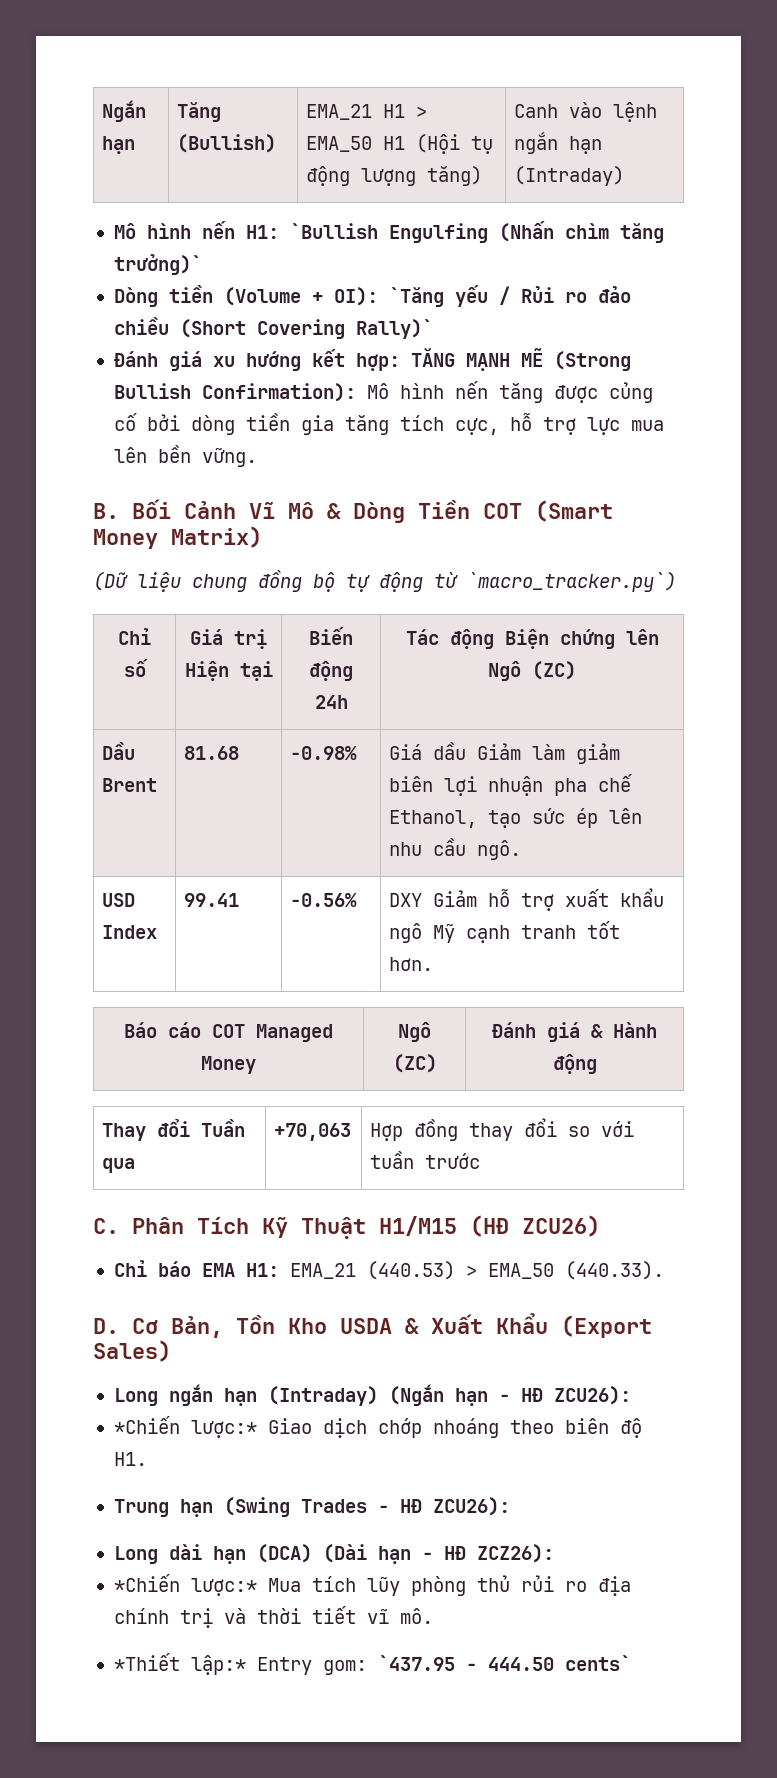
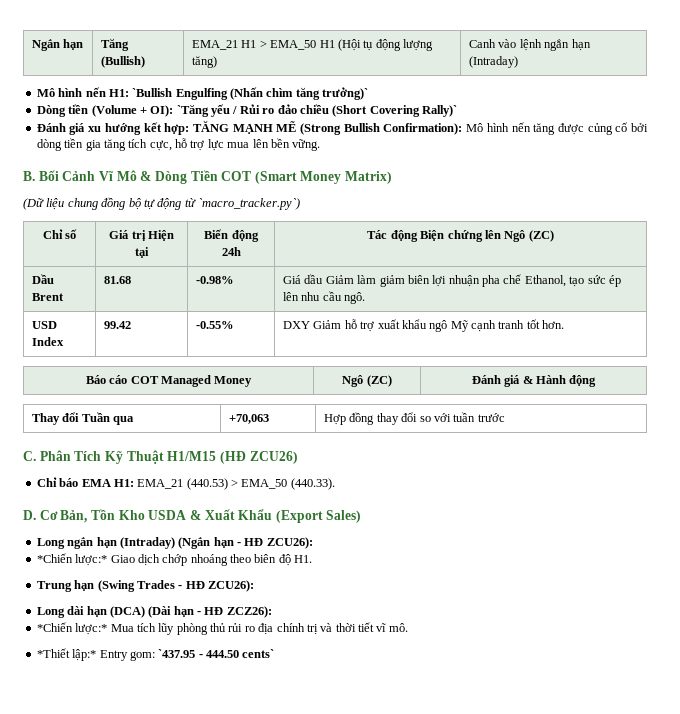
[184,893,240,907] [290,893,358,907] 99.41 | -0.56% -> [104,321,132,329] [196,321,235,329] 99.42 | -0.55%

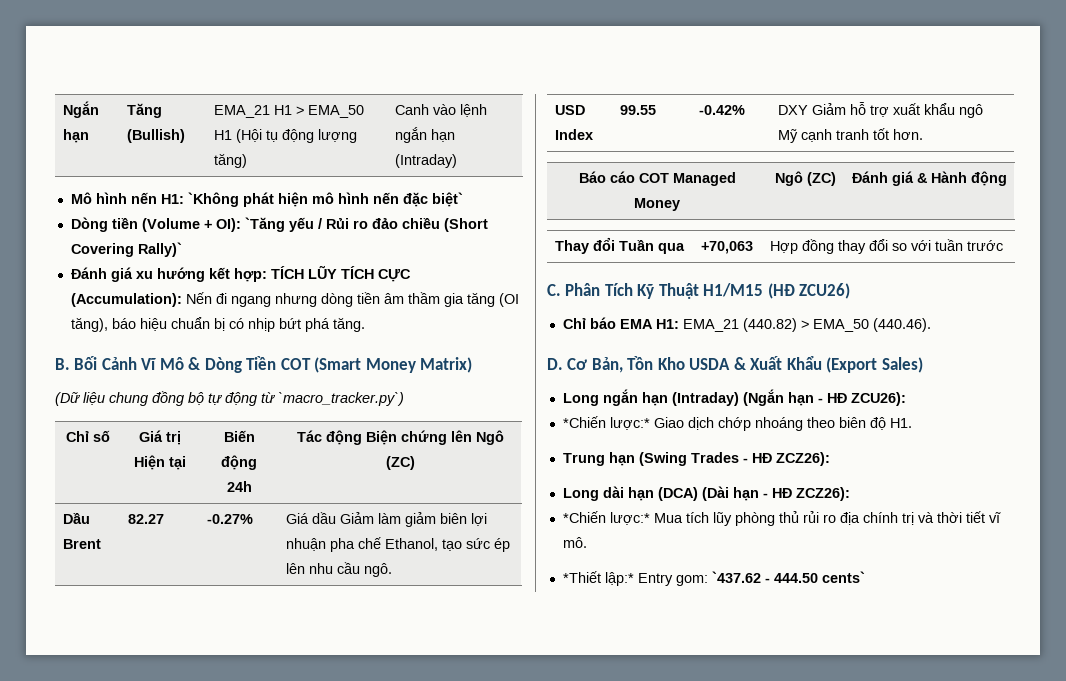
[132,87,369,100] `Bullish Engulfing (Nhấn chìm tăng trưởng)` -> [187,192,463,207] `Không phát hiện mô hình nến đặc biệt`
[192,120,648,135] [36,138,321,151] TĂNG MẠNH MẼ (Strong Bullish Confirmation): Mô hình nến tăng được củng cố bởi dòng tiền gia tăng tích cực, hỗ trợ lực mua lên bền vững. -> [270,265,411,282] [70,292,519,307] [70,317,365,332] TÍCH LŨY TÍCH CỰC (Accumulation): Nến đi ngang nhưng dòng tiền âm thầm gia tăng (OI tăng), báo hiệu chuẩn bị có nhịp bứt phá tăng.
[104,276,132,284] [196,276,235,284] 81.68 | -0.98% -> [128,514,165,524] [207,514,254,524] 82.27 | -0.27%
[104,321,132,329] [196,321,235,329] 99.42 | -0.55% -> [620,105,657,115] [699,105,746,115] 99.55 | -0.42%
[186,478,335,490] (440.53) > EMA_50 (440.33). -> [742,318,931,332] (440.82) > EMA_50 (440.46).
[208,580,254,592] ZCU26): -> [775,452,830,466] ZCZ26):
[158,649,196,658] `437.95 -> [711,571,761,583] `437.62

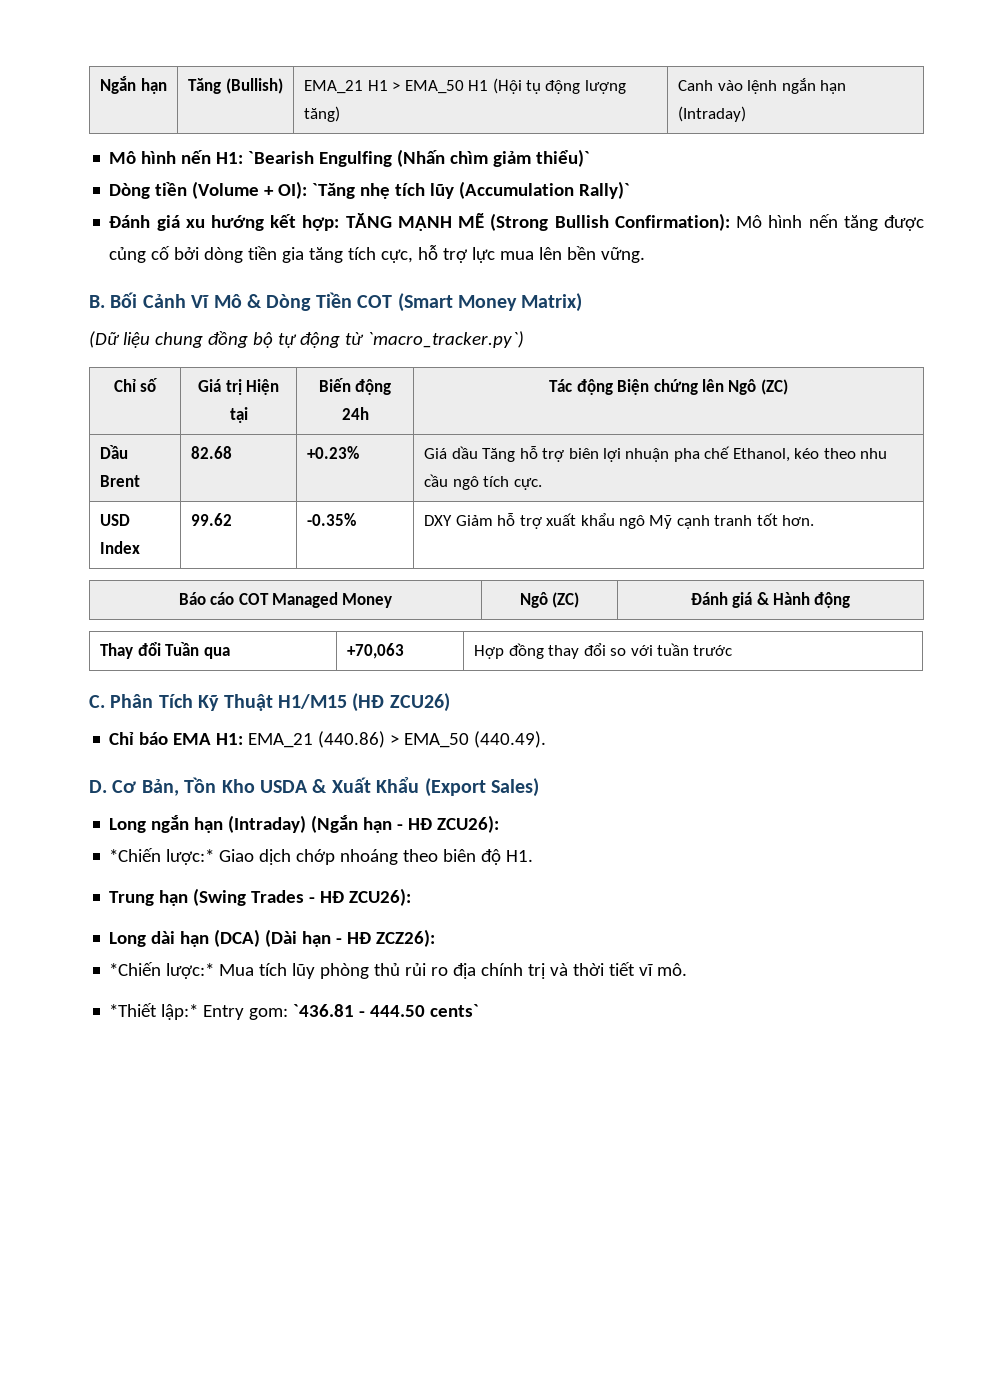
[187,192,463,207] `Không phát hiện mô hình nến đặc biệt` -> [248,149,591,167] `Bearish Engulfing (Nhấn chìm giảm thiểu)`
[288,217,488,232] [70,243,134,257] yếu / Rủi ro đảo chiều (Short Covering -> [360,181,575,199] nhẹ tích lũy (Accumulation
[270,265,411,282] [70,292,519,307] [70,317,365,332] TÍCH LŨY TÍCH CỰC (Accumulation): Nến đi ngang nhưng dòng tiền âm thầm gia tăng (OI tăng), báo hiệu chuẩn bị có nhịp bứt phá tăng. -> [345,213,924,231] [109,245,646,263] TĂNG MẠNH MẼ (Strong Bullish Confirmation): Mô hình nến tăng được củng cố bởi dòng tiền gia tăng tích cực, hỗ trợ lực mua lên bền vững.
[128,514,165,524] [207,514,254,524] 82.27 | -0.27% -> [191,446,233,459] [307,446,360,459] 82.68 | +0.23%
[340,512,437,527] Giảm làm giảm -> [482,446,565,462] Tăng hỗ trợ
[442,538,511,552] [286,562,393,577] tạo sức ép lên nhu cầu ngô. -> [794,448,888,459] [424,474,542,490] kéo theo nhu cầu ngô tích cực.
[620,105,657,115] [699,105,746,115] 99.55 | -0.42% -> [191,513,233,526] [307,513,357,526] 99.62 | -0.35%
[742,318,931,332] (440.82) > EMA_50 (440.46). -> [318,731,547,748] (440.86) > EMA_50 (440.49).
[775,452,830,466] ZCZ26): -> [349,888,412,906] ZCU26):
[711,571,761,583] `437.62 -> [293,1004,355,1017] `436.81

